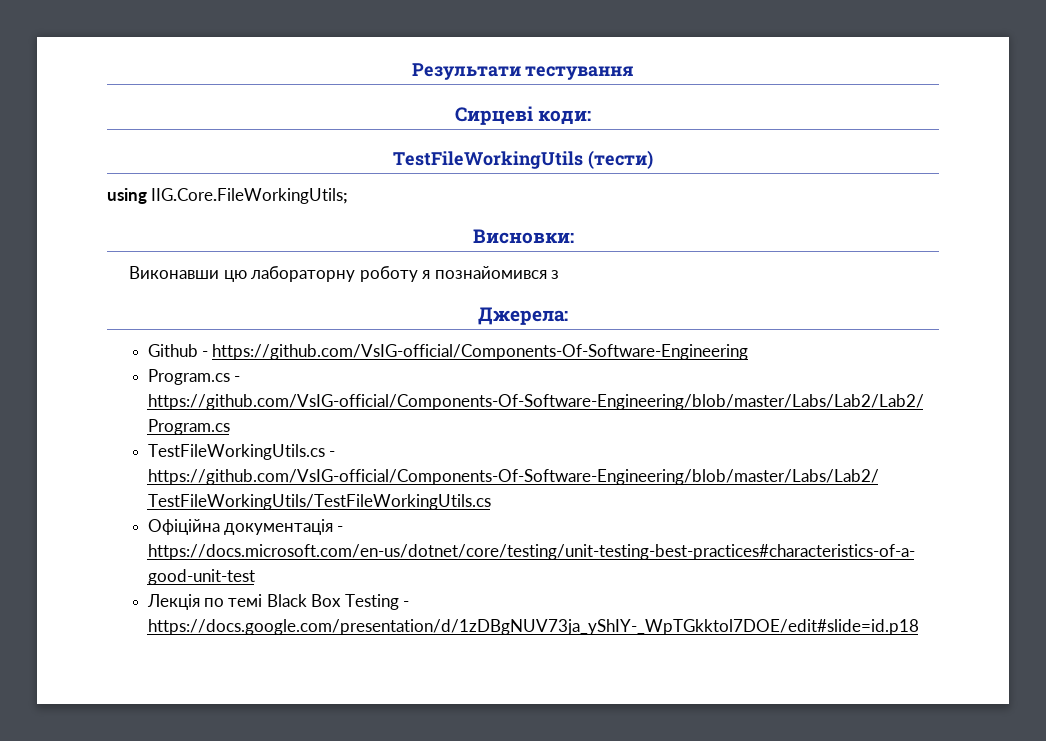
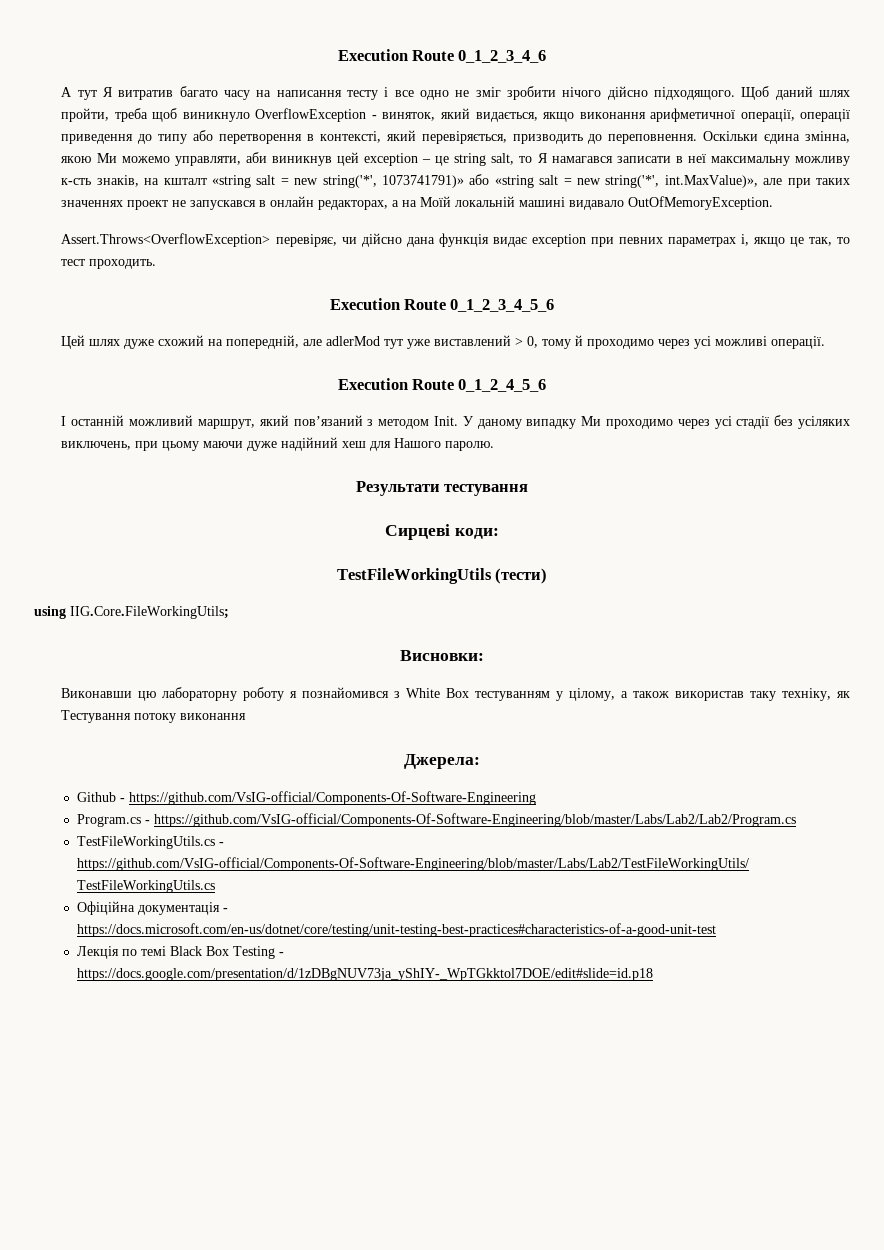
(411, 71) none -> [337,49,547,63] [61,86,851,100] [61,108,850,122] [61,130,850,144] [61,152,850,166] [61,174,850,188] [61,196,774,210] [61,233,851,247] [61,259,157,269] [329,298,555,312] [61,335,826,349] [337,378,547,392] [61,415,850,429] [61,437,495,451] Execution Route 0_1_2_3_4_6 // А тут Я витратив багато часу на написання тесту і все одно не зміг зробити нічого дійсно підходящого. Щоб даний шлях пройти, треба щоб виникнуло OverflowException - виняток, який видається, якщо виконання арифметичної операції, операції приведення до типу або перетворення в контексті, який перевіряється, призводить до переповнення. Оскільки єдина змінна, якою Ми можемо управляти, аби виникнув цей exception – це string salt, то Я намагався записати в неї максимальну можливу к-сть знаків, на кшталт «string salt = new string('*', 1073741791)» або «string salt = new string('*', int.MaxValue)», але при таких значеннях проект не запускався в онлайн редакторах, а на Моїй локальній машині видавало OutOfMemoryException. // Assert.Throws<OverflowException> перевіряє, чи дійсно дана функція видає exception при певних параметрах і, якщо це так, то тест проходить. // Execution Route 0_1_2_3_4_5_6 // Цей шлях дуже схожий на попередній, але adlerMod тут уже виставлений > 0, тому й проходимо через усі можливі операції. // Execution Route 0_1_2_4_5_6 // І останній можливий маршрут, який пов’язаний з методом Init. У даному випадку Ми проходимо через усі стадії без усіляких виключень, при цьому маючи дуже надійний хеш для Нашого паролю. //
(560, 274) none -> [406,688,851,701] [61,710,247,723] White Box тестуванням у цілому, а також використав таку техніку, як Тестування потоку виконання

